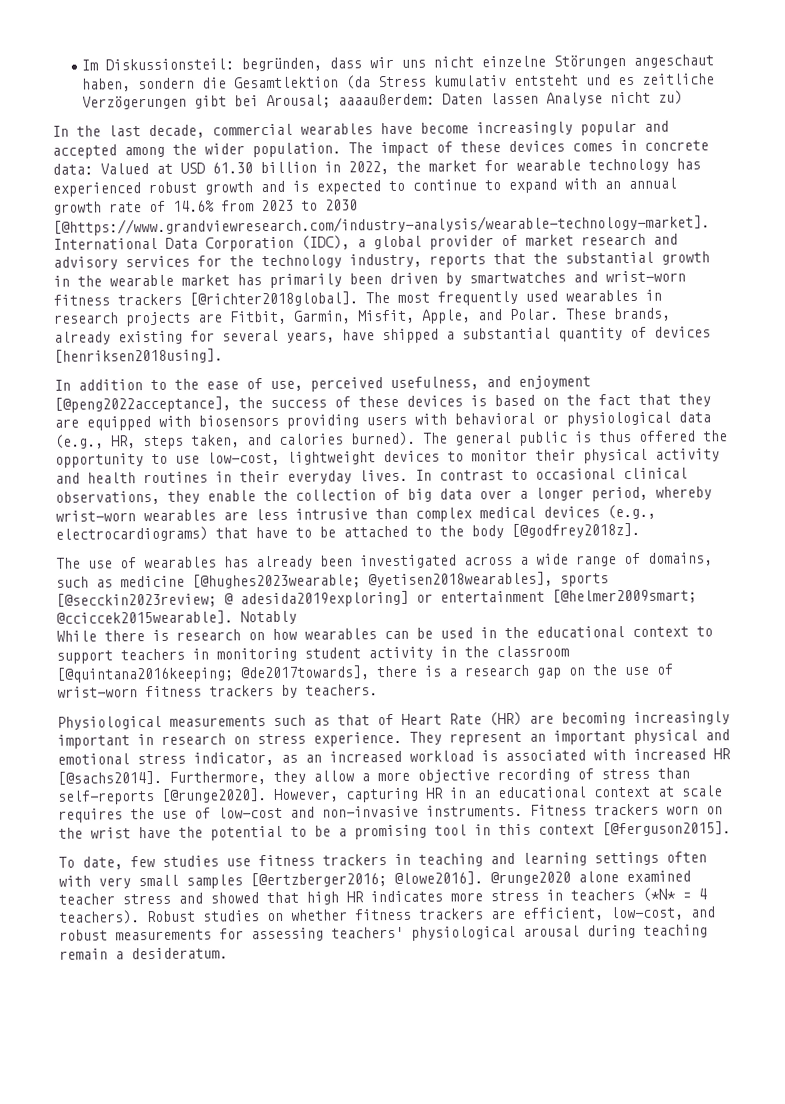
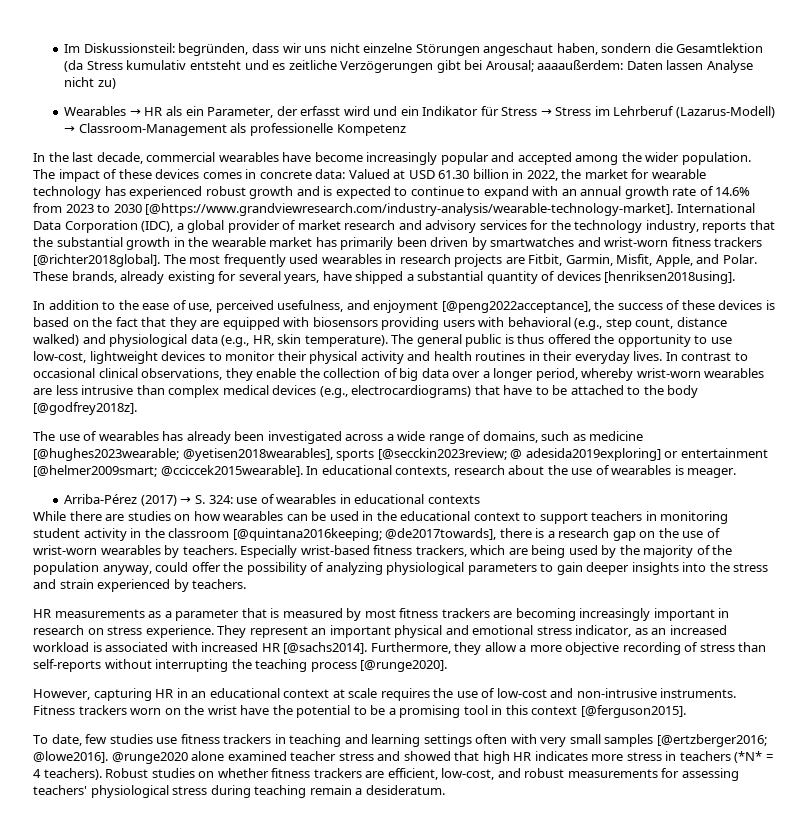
(684, 97) none -> [64,106,775,118] [64,123,406,136] // Wearables → HR als ein Parameter, der erfasst wird und ein Indikator für Stress → Stress im Lehrberuf (Lazarus-Modell) → Classroom-Management als professionelle Kompetenz
[542,411,711,427] [55,431,416,450] or physiological data (e.g., HR, steps taken, and calories burned). -> [574,317,727,330] [33,334,388,347] (e.g., step count, distance walked) and physiological data (e.g., HR, skin temperature).
[240,610,297,625] Notably -> [306,465,737,478] [64,494,480,506] In educational contexts, research about the use of wearables is meager. // Arriba-Pérez (2017) → S. 324: use of wearables in educational contexts
[152,629,241,642] is research -> [105,511,171,521] are studies
[145,684,378,698] [57,711,522,730] fitness trackers by teachers. // Physiological measurements such as that of Heart Rate (HR) -> [100,545,733,558] [33,562,769,575] [33,579,247,592] [33,608,490,621] wearables by teachers. Especially wrist-based fitness trackers, which are being used by the majority of the population anyway, could offer the possibility of analyzing physiological parameters to gain deeper insights into the stress and strain experienced by teachers. // HR measurements as a parameter that is measured by most fitness trackers
(155, 797) none -> [104,659,357,672] without interrupting the teaching process
(267, 795) none -> (448, 666) //
[322,805,419,818] non-invasive -> [576,688,657,698] non-intrusive
[523,925,580,937] arousal -> [172,786,208,795] stress

